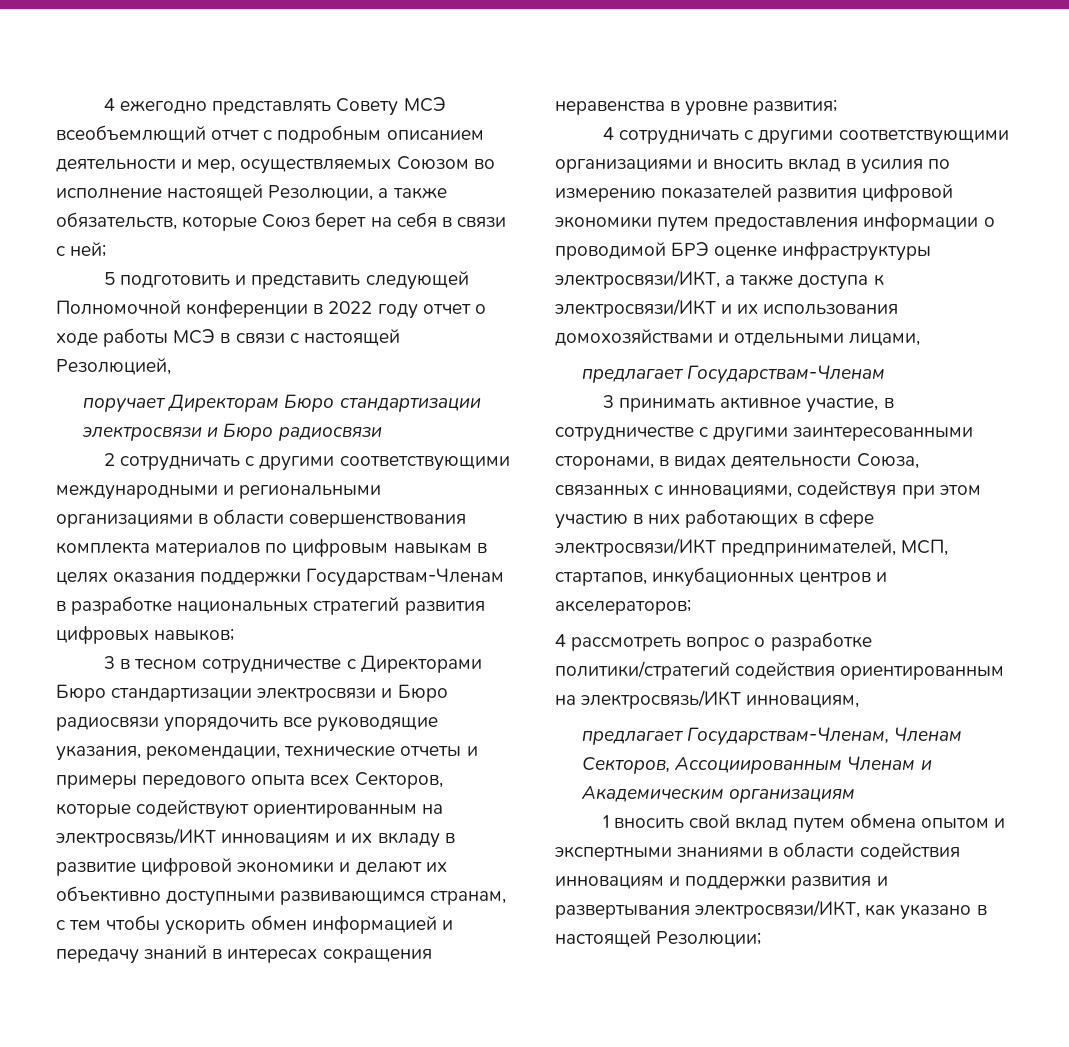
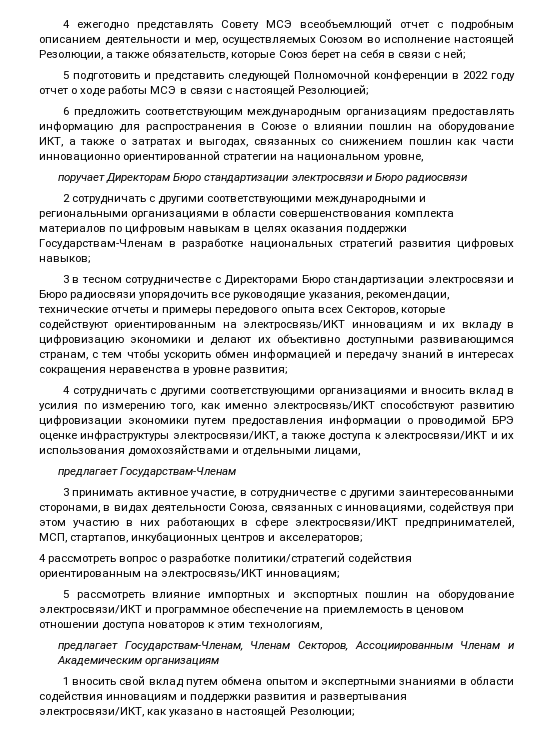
[56,358,171,375] Резолюцией, -> [297,85,369,96] [62,107,514,118] [39,121,514,133] [39,137,514,148] [39,151,423,162] Резолюцией; // 6 предложить соответствующим международным организациям предоставлять информацию для распространения в Союзе о влиянии пошлин на оборудование ИКТ, а также о затратах и выгодах, связанных со снижением пошлин как части инновационно ориентированной стратегии на национальном уровне,
[56,857,233,876] развитие цифровой -> [39,334,124,345] цифровизацию
[661,183,954,202] показателей развития цифровой -> [169,400,514,411] [39,415,122,426] того, как именно электросвязь/ИКТ способствуют развитию цифровизации
[746,695,860,708] инновациям, -> [266,571,341,579] [62,589,514,601] [39,604,464,615] [39,622,322,631] инновациям; // 5 рассмотреть влияние импортных и экспортных пошлин на оборудование электросвязи/ИКТ и программное обеспечение на приемлемость в ценовом отношении доступа новаторов к этим технологиям,

